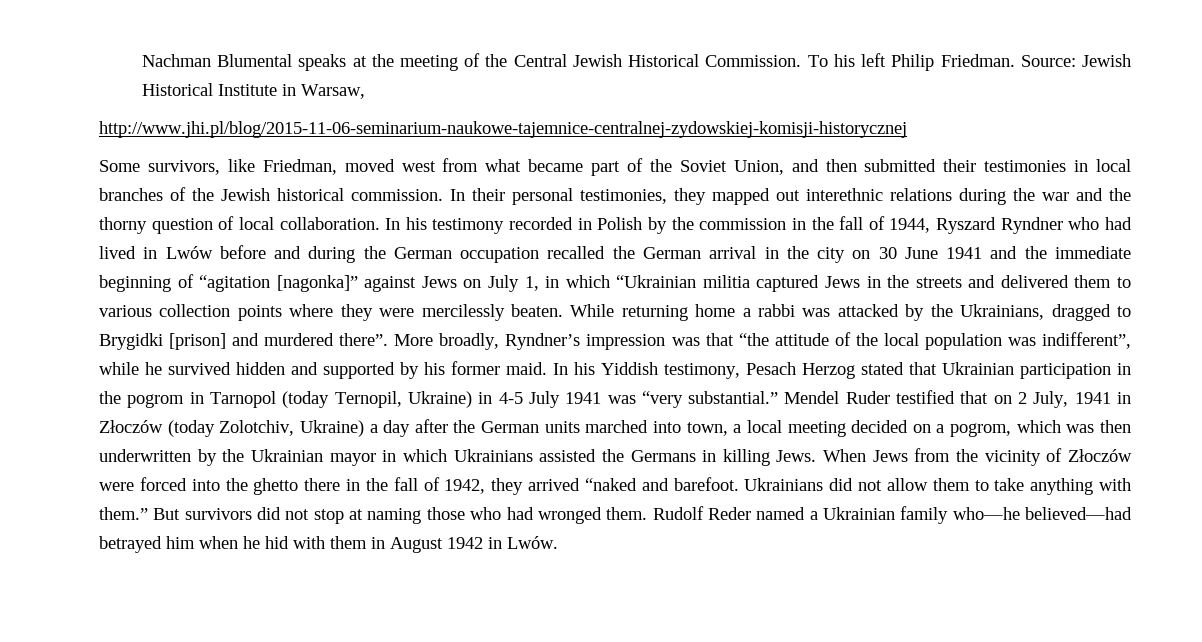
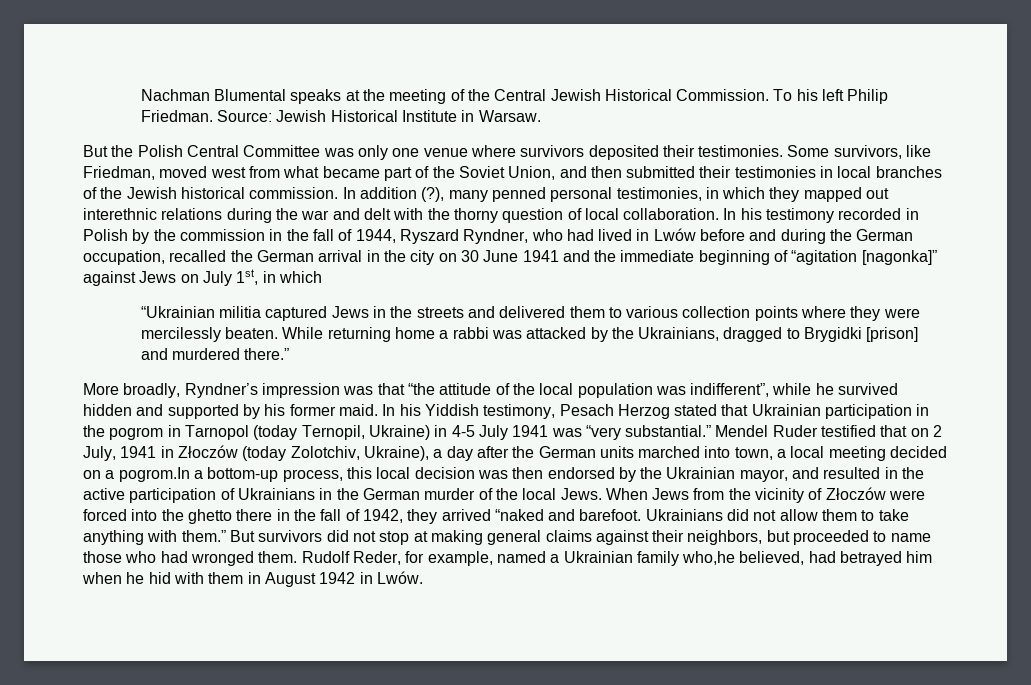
[300,84,365,99] [99,121,907,138] Warsaw, // http://www.jhi.pl/blog/2015-11-06-seminarium-naukowe-tajemnice-centralnej-zydowskiej-komisji-historycznej // -> [478,110,541,122] [83,145,784,160] Warsaw. // But the Polish Central Committee was only one venue where survivors deposited their testimonies.
[472,188,667,205] their personal testimonies, -> [359,187,766,202] addition (?), many penned personal testimonies, in which
(1103, 194) none -> [363,208,424,220] delt with
[1000,217,1063,234] Ryndner -> [463,229,529,244] Ryndner,
[460,247,540,263] occupation -> [83,250,165,265] occupation,
[524,275,610,291] 1, in which -> [236,269,322,285] 1st, in which //
[339,333,389,346] there”. -> [244,348,290,360] there.” //
[299,420,364,437] Ukraine) -> [363,446,429,461] Ukraine),
[950,420,1061,437] pogrom, which -> [118,467,475,482] pogrom.In a bottom-up process, this local decision
[99,449,191,462] underwritten -> [547,467,615,479] endorsed
[329,449,770,466] mayor in which Ukrainians assisted the Germans in killing -> [739,467,925,482] [83,488,557,503] mayor, and resulted in the active participation of Ukrainians in the German murder of the local
[367,508,422,524] naming -> [430,530,931,545] making general claims against their neighbors, but proceeded to name
[707,507,751,520] Reder -> [352,551,493,566] Reder, for example,
[952,507,1133,520] who—he believed—had -> [682,551,836,565] who,he believed, had

